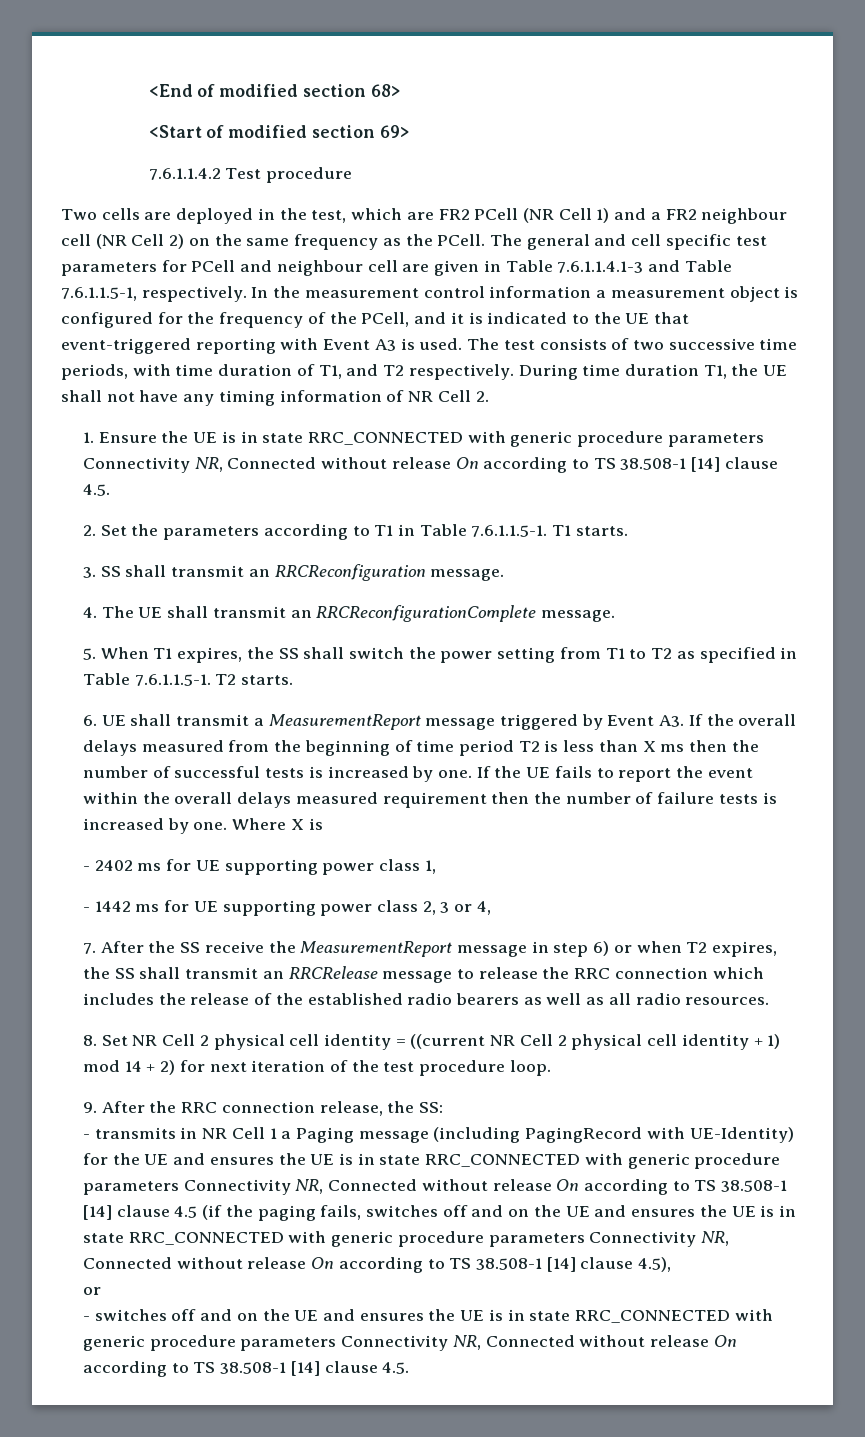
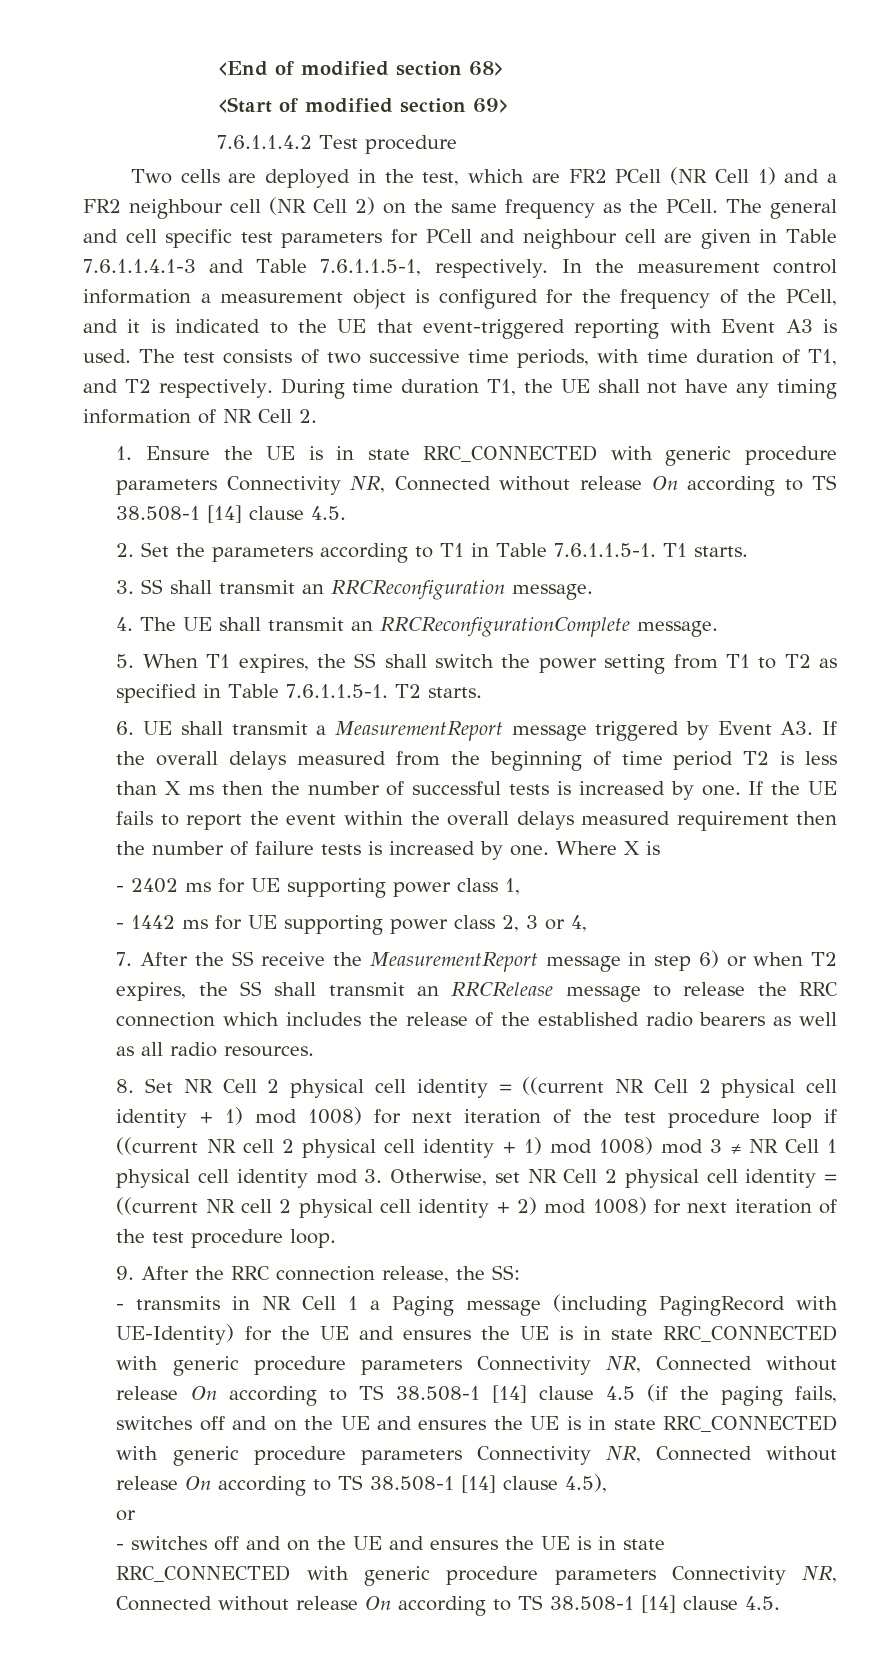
[124,1060,176,1075] 14 + 2) -> [307,1107,837,1128] [116,1137,838,1158] [116,1169,837,1188] [116,1197,647,1218] 1008) for next iteration of the test procedure loop if ((current NR cell 2 physical cell identity + 1) mod 1008) mod 3 ≠ NR Cell 1 physical cell identity mod 3. Otherwise, set NR Cell 2 physical cell identity = ((current NR cell 2 physical cell identity + 2) mod 1008)

